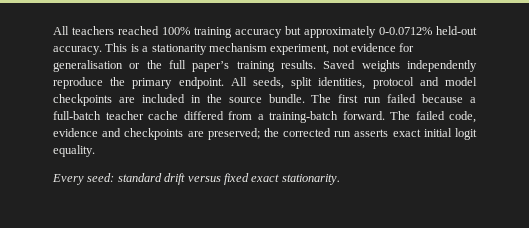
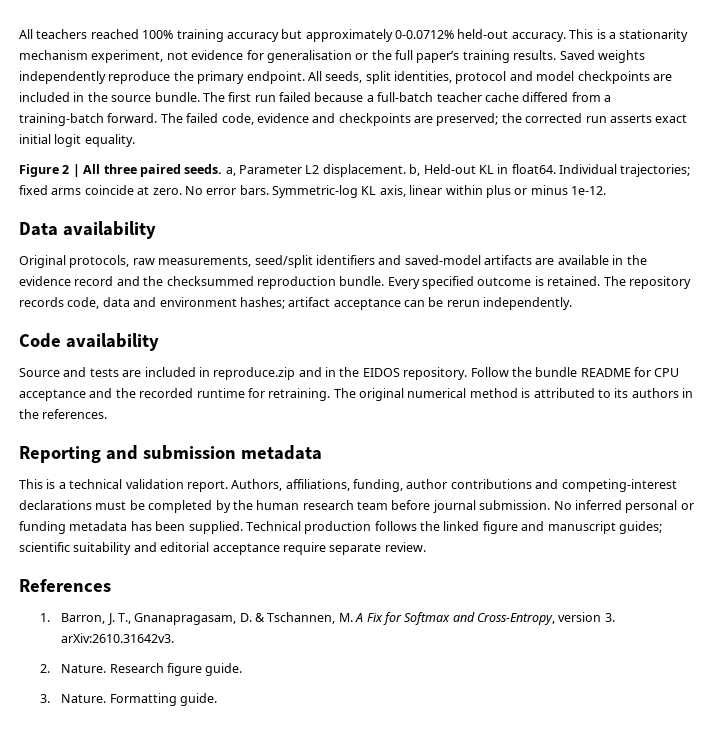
[52,173,340,185] Every seed: standard drift versus fixed exact stationarity. -> [19,164,691,177] [19,185,606,198] [19,221,156,239] [19,255,647,268] [19,276,691,289] [19,297,573,310] [19,333,159,351] [19,367,680,380] [19,388,693,401] [19,409,108,419] [19,445,322,463] [19,479,677,492] [19,500,694,513] [19,521,662,534] [19,542,426,555] [19,579,111,592] [40,612,615,625] [61,633,175,643] [40,663,243,676] [40,693,217,706] Figure 2 | All three paired seeds. a, Parameter L2 displacement. b, Held-out KL in float64. Individual trajectories; fixed arms coincide at zero. No error bars. Symmetric-log KL axis, linear within plus or minus 1e-12. // Data availability // Original protocols, raw measurements, seed/split identifiers and saved-model artifacts are available in the evidence record and the checksummed reproduction bundle. Every specified outcome is retained. The repository records code, data and environment hashes; artifact acceptance can be rerun independently. // Code availability // Source and tests are included in reproduce.zip and in the EIDOS repository. Follow the bundle README for CPU acceptance and the recorded runtime for retraining. The original numerical method is attributed to its authors in the references. // Reporting and submission metadata // This is a technical validation report. Authors, affiliations, funding, author contributions and competing-interest declarations must be completed by the human research team before journal submission. No inferred personal or funding metadata has been supplied. Technical production follows the linked figure and manuscript guides; scientific suitability and editorial acceptance require separate review. // References // 1. Barron, J. T., Gnanapragasam, D. & Tschannen, M. A Fix for Softmax and Cross-Entropy, version 3. arXiv:2610.31642v3. // 2. Nature. Research figure guide. // 3. Nature. Formatting guide.

